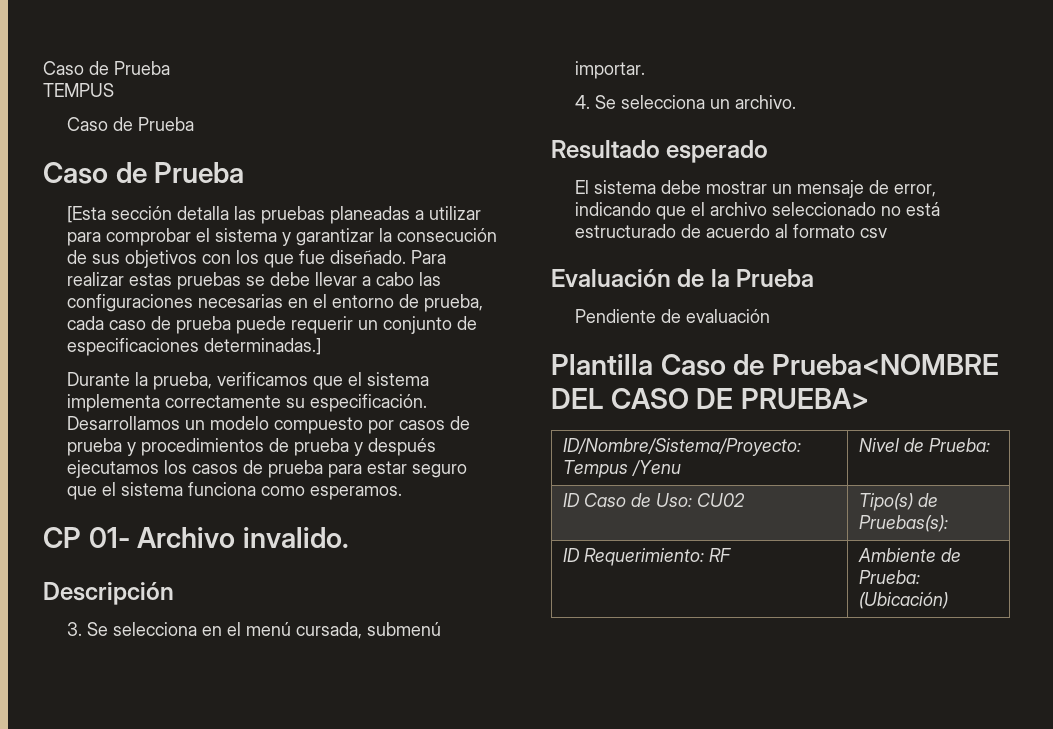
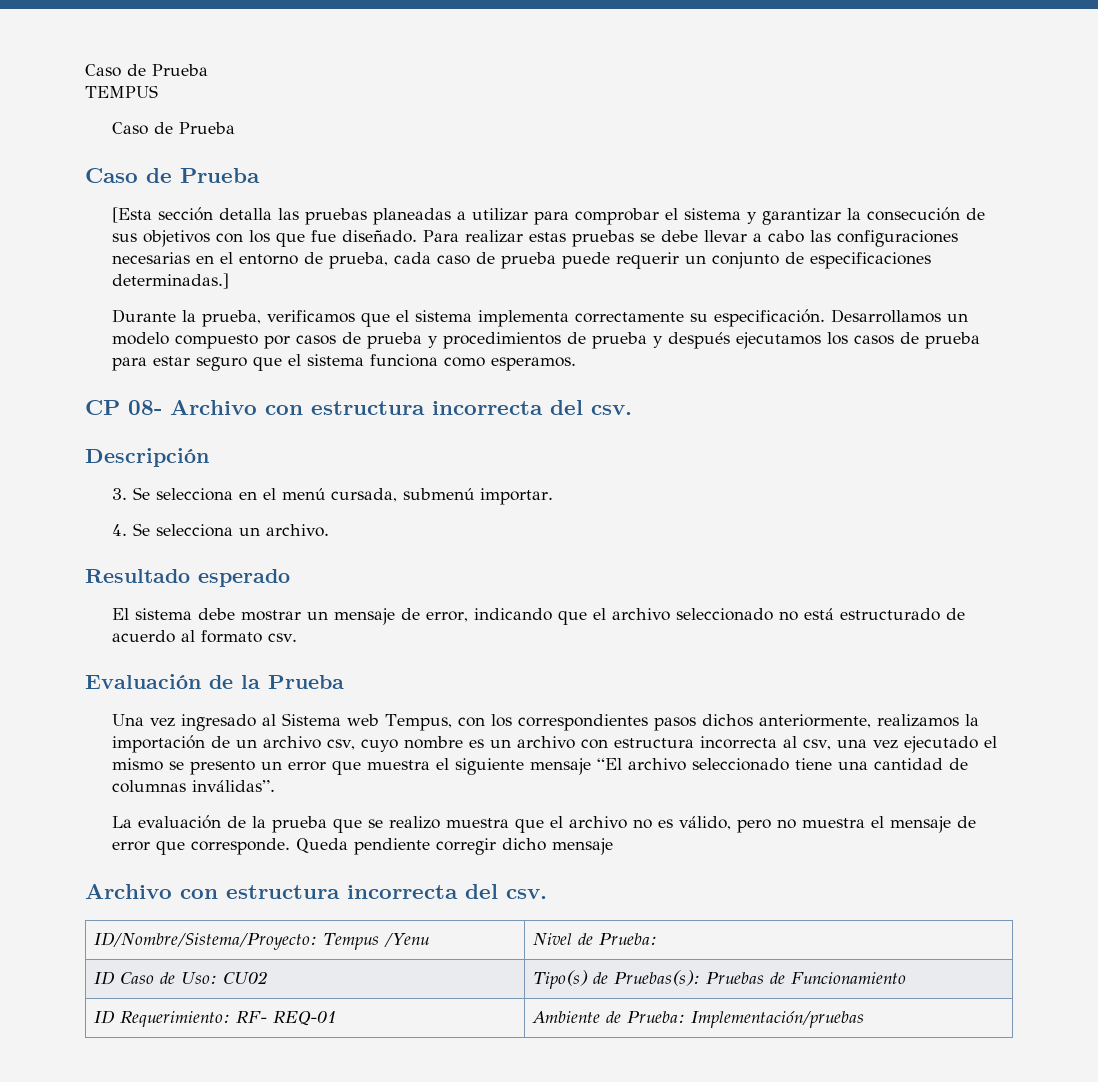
[88,527,349,548] 01- Archivo invalido. -> [128,400,632,415] 08- Archivo con estructura incorrecta del csv.
[860,228,888,238] csv -> [267,633,297,642] csv.
[575,309,771,323] [551,354,999,376] [551,388,869,409] Pendiente de evaluación // Plantilla Caso de Prueba<NOMBRE DEL CASO DE PRUEBA> -> [111,713,979,731] [111,735,997,753] [111,758,968,775] [111,780,275,793] [111,815,976,833] [111,838,613,855] [85,884,547,899] Una vez ingresado al Sistema web Tempus, con los correspondientes pasos dichos anteriormente, realizamos la importación de un archivo csv, cuyo nombre es un archivo con estructura incorrecta al csv, una vez ejecutado el mismo se presento un error que muestra el siguiente mensaje “El archivo seleccionado tiene una cantidad de columnas inválidas”. // La evaluación de la prueba que se realizo muestra que el archivo no es válido, pero no muestra el mensaje de error que corresponde. Queda pendiente corregir dicho mensaje // Archivo con estructura incorrecta del csv.
(948, 523) none -> [706,972,907,984] Pruebas de Funcionamiento
[708,548,731,562] RF -> [236,1011,338,1026] RF- REQ-01
[858,592,948,609] (Ubicación) -> [691,1011,865,1028] Implementación/pruebas

